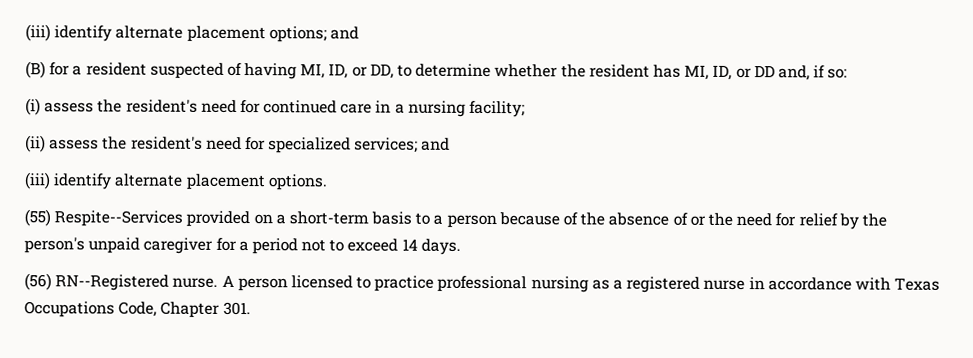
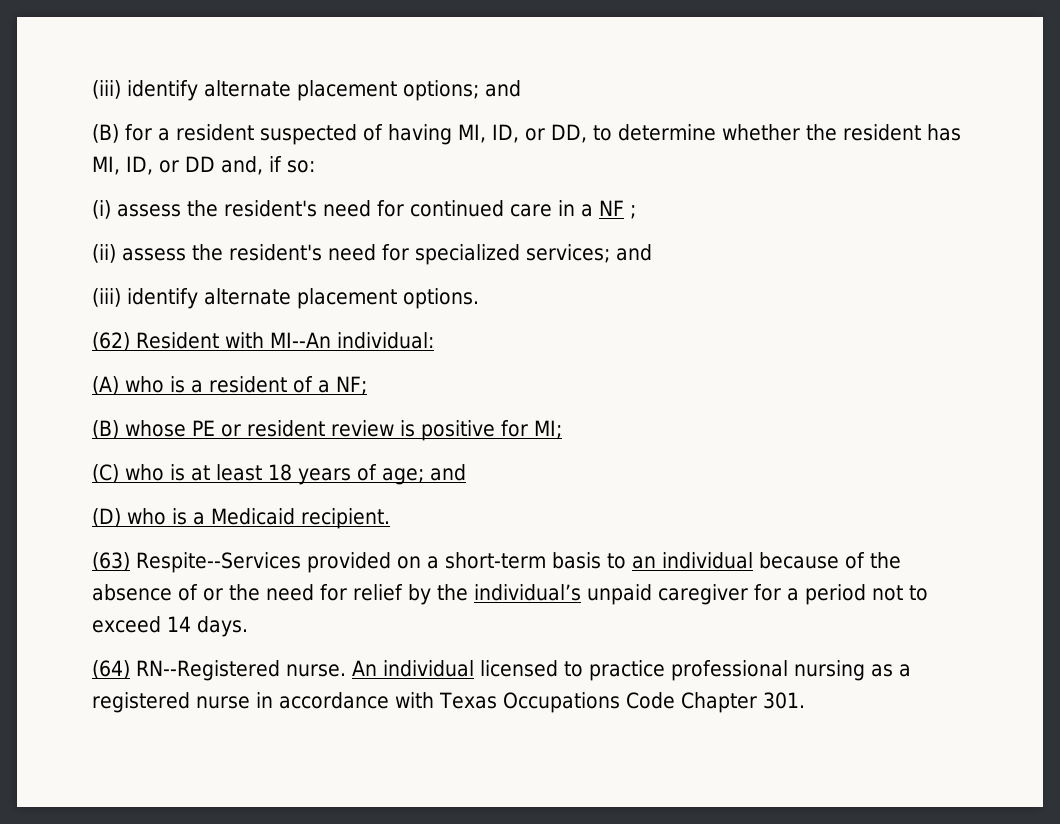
[407,100,526,118] nursing facility; -> [599,200,636,219] NF ;
[24,209,51,227] (55) -> [92,332,434,351] [92,376,367,395] [92,420,562,441] [92,464,466,485] [92,508,390,529] [92,552,130,571] (62) Resident with MI--An individual: // (A) who is a resident of a NF; // (B) whose PE or resident review is positive for MI; // (C) who is at least 18 years of age; and // (D) who is a Medicaid recipient. // (63)
[433,214,497,229] a person -> [631,552,753,569] an individual
[24,237,85,254] person's -> [474,584,581,601] individual’s
[24,273,52,291] (56) -> [92,660,130,679] (64)
[221,274,288,292] A person -> [351,660,474,677] An individual
[118,301,158,317] Code, -> [625,692,675,709] Code

